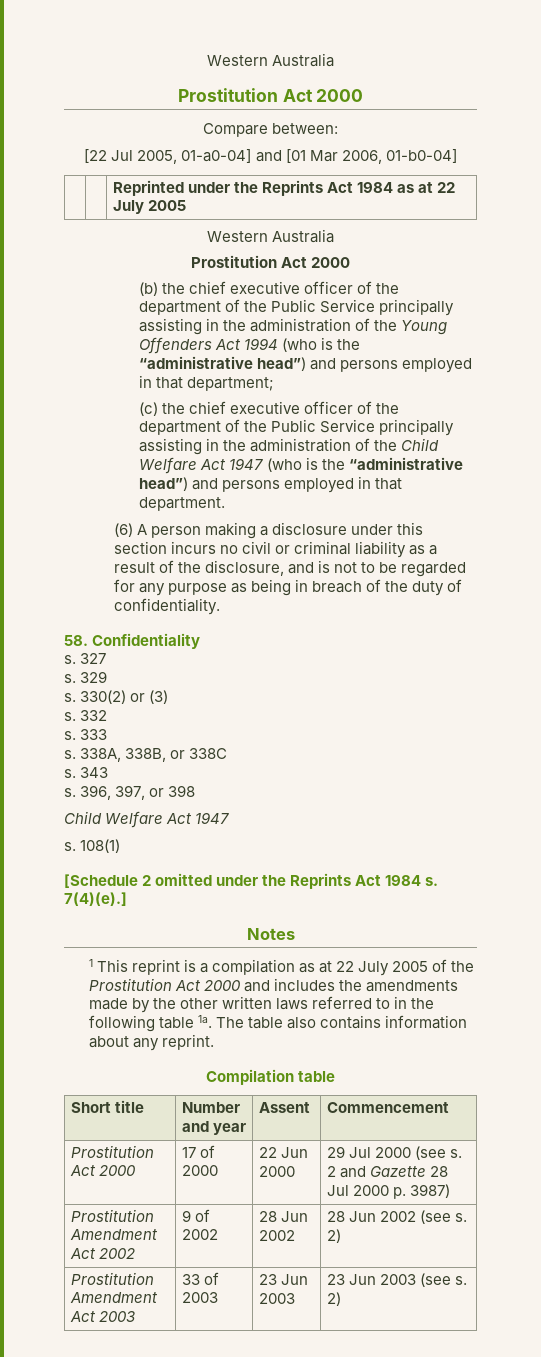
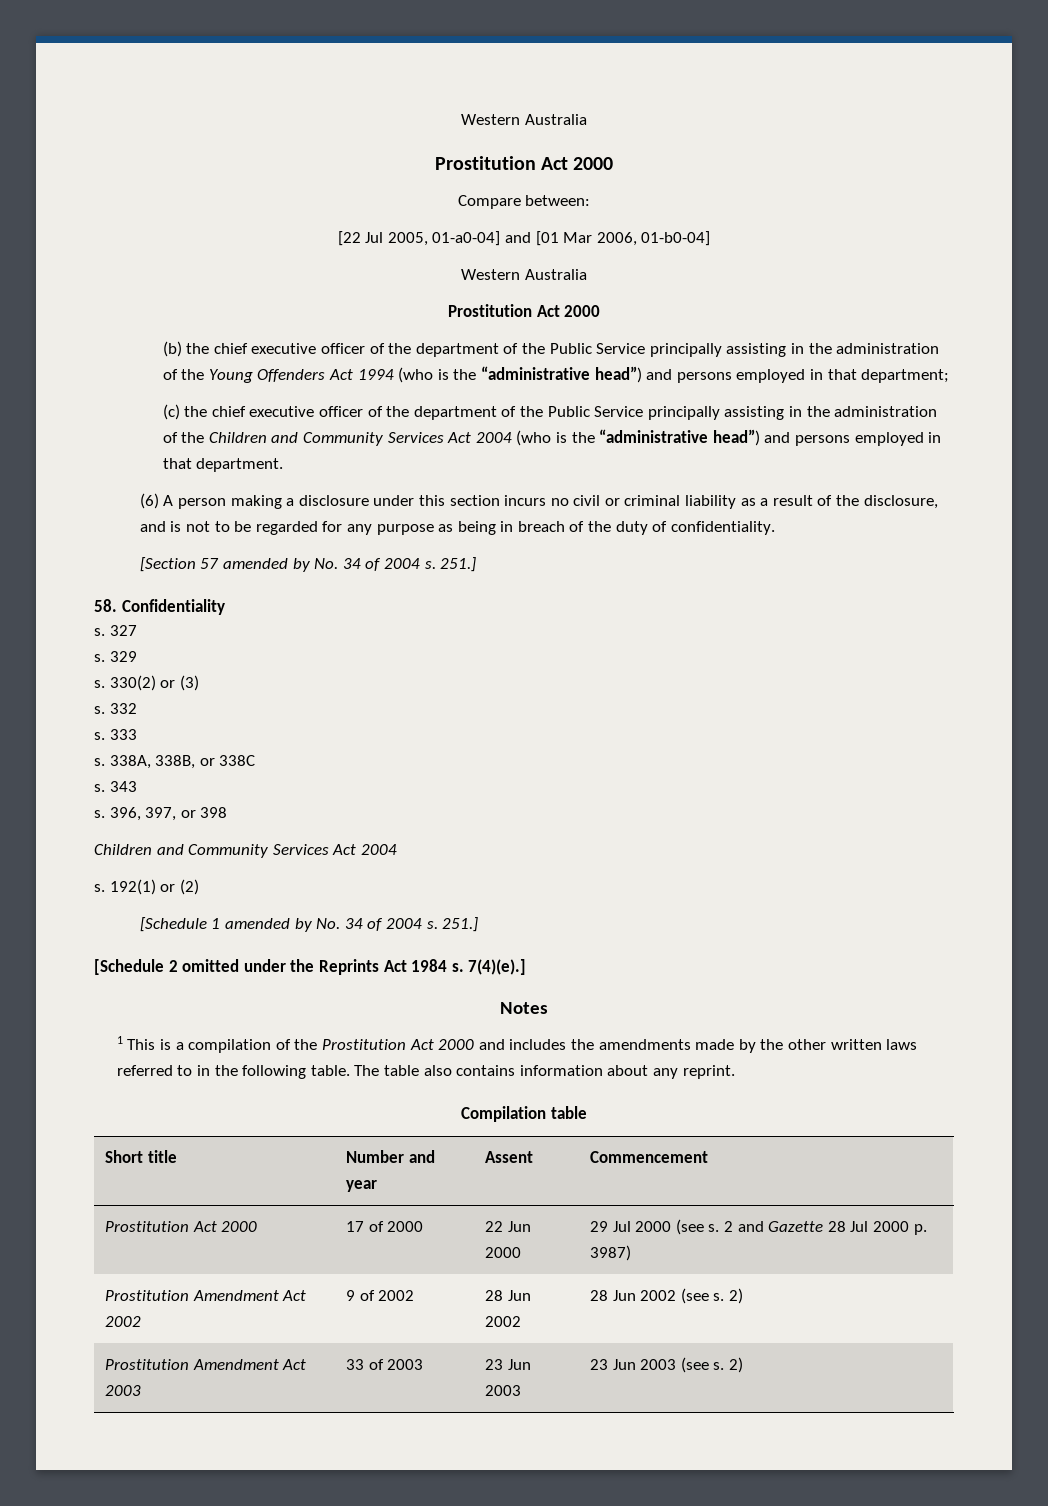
[112,180,456,196] [112,200,186,214] // | | Reprinted under the Reprints Act 1984 as at 22 July 2005 -> (711, 238) none
[400,438,439,451] [138,457,263,474] Child Welfare Act 1947 -> [208,432,512,446] Children and Community Services Act 2004
(220, 606) none -> [139,557,477,572] // [Section 57 amended by No. 34 of 2004 s. 251.]
[64,811,230,828] [64,839,121,853] Child Welfare Act 1947 // s. 108(1) -> [94,844,397,858] [94,879,199,895] [139,917,479,932] Children and Community Services Act 2004 // s. 192(1) or (2) // [Schedule 1 amended by No. 34 of 2004 s. 251.]
[131,959,180,975] reprint -> (156, 1044) none
[299,961,429,976] as at 22 July 2005 -> (272, 1046) none
[158,1015,212,1029] table 1a. -> [310,1065,350,1076] table.

